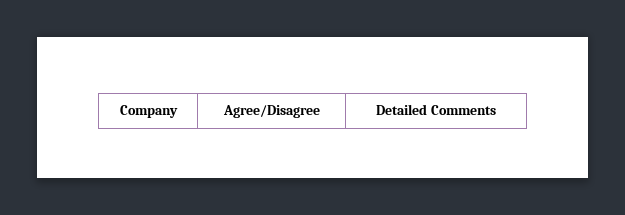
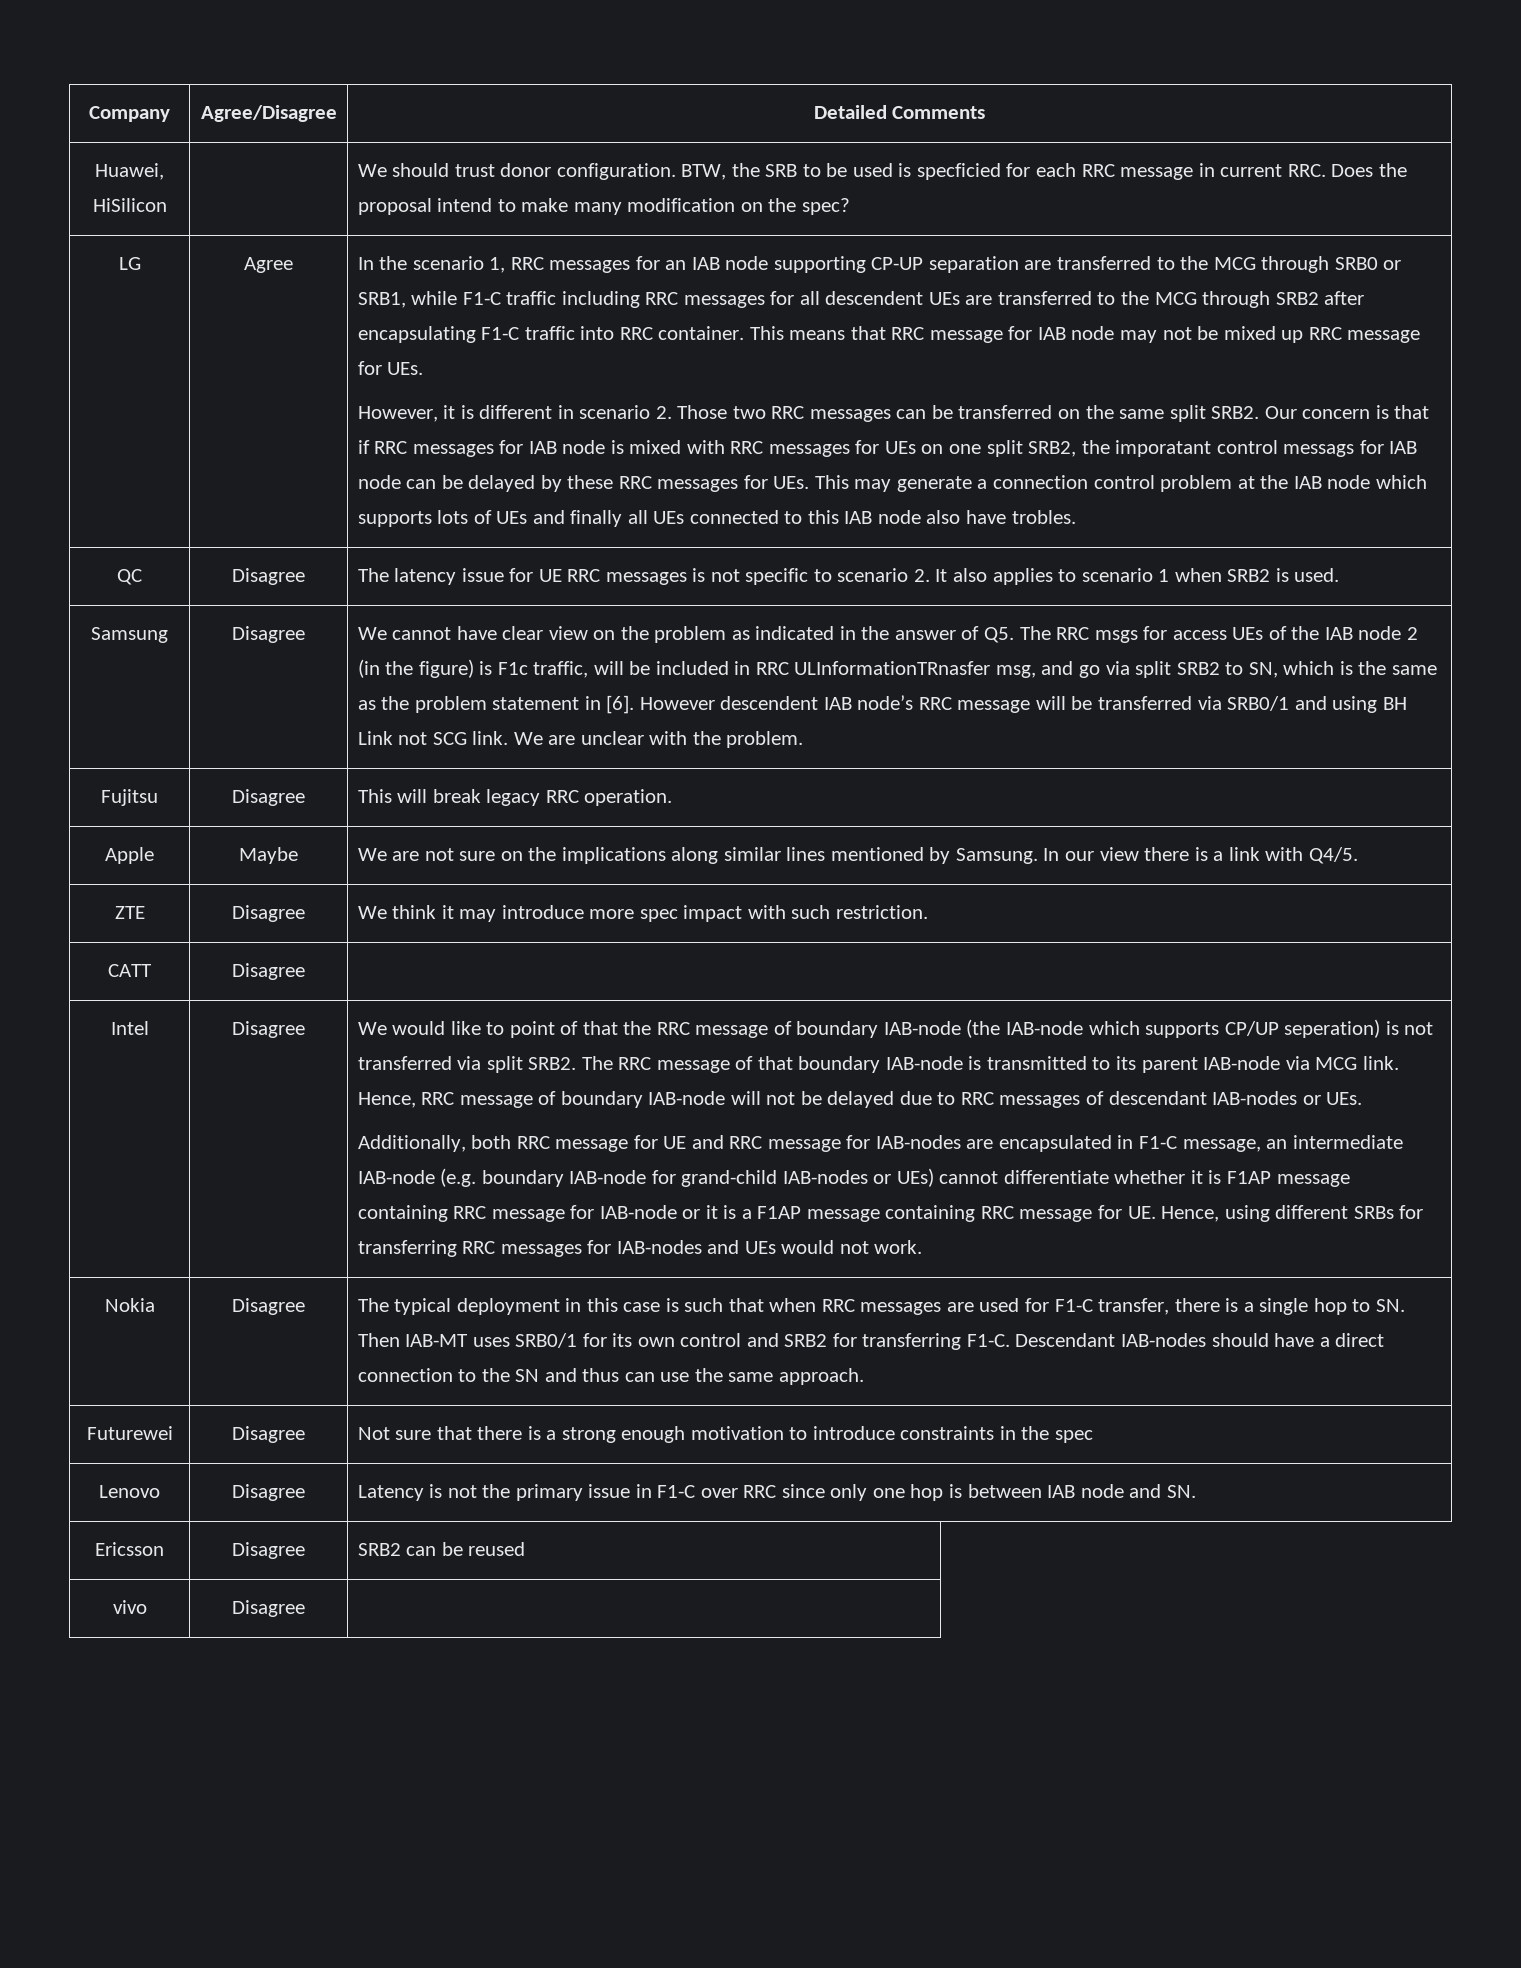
(496, 110) none -> [95,163,164,180] [92,198,167,212] [357,163,1407,180] [357,198,850,215] [118,257,141,270] [244,257,293,273] [357,256,1402,273] [357,291,1365,308] [357,326,1421,343] [357,361,424,375] [357,405,1430,422] [357,440,1418,457] [357,475,1427,492] [357,510,1076,527] [117,569,142,585] [232,568,305,585] [357,568,1340,585] [91,627,168,643] [232,626,305,643] [357,626,1418,643] [357,659,1437,678] [357,695,1407,714] [357,731,804,748] [101,789,158,806] [232,789,305,806] [357,789,673,806] [105,847,154,864] [239,847,298,864] [357,847,1358,864] [114,906,145,919] [232,905,305,922] [357,905,928,922] [108,964,151,977] [232,963,305,980] [110,1021,149,1035] [232,1021,305,1038] [357,1019,1434,1038] [357,1056,1399,1073] [357,1091,1363,1108] [357,1135,1403,1152] [357,1168,1350,1187] [357,1205,1424,1222] [357,1240,923,1257] [104,1298,155,1312] [232,1298,305,1315] [357,1298,1405,1315] [357,1333,1385,1350] [357,1368,864,1385] [86,1426,173,1440] [232,1426,305,1443] [357,1426,1093,1443] [99,1485,160,1498] [232,1484,305,1501] [357,1484,1196,1501] [95,1542,164,1556] [232,1542,305,1559] [357,1542,526,1556] [112,1600,147,1614] [232,1600,305,1617] // Huawei, HiSilicon | | We should trust donor configuration. BTW, the SRB to be used is specficied for each RRC message in current RRC. Does the proposal intend to make many modification on the spec? // LG | Agree | In the scenario 1, RRC messages for an IAB node supporting CP-UP separation are transferred to the MCG through SRB0 or SRB1, while F1-C traffic including RRC messages for all descendent UEs are transferred to the MCG through SRB2 after encapsulating F1-C traffic into RRC container. This means that RRC message for IAB node may not be mixed up RRC message for UEs. // However, it is different in scenario 2. Those two RRC messages can be transferred on the same split SRB2. Our concern is that if RRC messages for IAB node is mixed with RRC messages for UEs on one split SRB2, the imporatant control messags for IAB node can be delayed by these RRC messages for UEs. This may generate a connection control problem at the IAB node which supports lots of UEs and finally all UEs connected to this IAB node also have trobles. // QC | Disagree | The latency issue for UE RRC messages is not specific to scenario 2. It also applies to scenario 1 when SRB2 is used. // Samsung | Disagree | We cannot have clear view on the problem as indicated in the answer of Q5. The RRC msgs for access UEs of the IAB node 2 (in the figure) is F1c traffic, will be included in RRC ULInformationTRnasfer msg, and go via split SRB2 to SN, which is the same as the problem statement in [6]. However descendent IAB node’s RRC message will be transferred via SRB0/1 and using BH Link not SCG link. We are unclear with the problem. // Fujitsu | Disagree | This will break legacy RRC operation. // Apple | Maybe | We are not sure on the implications along similar lines mentioned by Samsung. In our view there is a link with Q4/5. // ZTE | Disagree | We think it may introduce more spec impact with such restriction. // CATT | Disagree | // Intel | Disagree | We would like to point of that the RRC message of boundary IAB-node (the IAB-node which supports CP/UP seperation) is not transferred via split SRB2. The RRC message of that boundary IAB-node is transmitted to its parent IAB-node via MCG link. Hence, RRC message of boundary IAB-node will not be delayed due to RRC messages of descendant IAB-nodes or UEs. // Additionally, both RRC message for UE and RRC message for IAB-nodes are encapsulated in F1-C message, an intermediate IAB-node (e.g. boundary IAB-node for grand-child IAB-nodes or UEs) cannot differentiate whether it is F1AP message containing RRC message for IAB-node or it is a F1AP message containing RRC message for UE. Hence, using different SRBs for transferring RRC messages for IAB-nodes and UEs would not work. // Nokia | Disagree | The typical deployment in this case is such that when RRC messages are used for F1-C transfer, there is a single hop to SN. Then IAB-MT uses SRB0/1 for its own control and SRB2 for transferring F1-C. Descendant IAB-nodes should have a direct connection to the SN and thus can use the same approach. // Futurewei | Disagree | Not sure that there is a strong enough motivation to introduce constraints in the spec // Lenovo | Disagree | Latency is not the primary issue in F1-C over RRC since only one hop is between IAB node and SN. // Ericsson | Disagree | SRB2 can be reused // vivo | Disagree |

